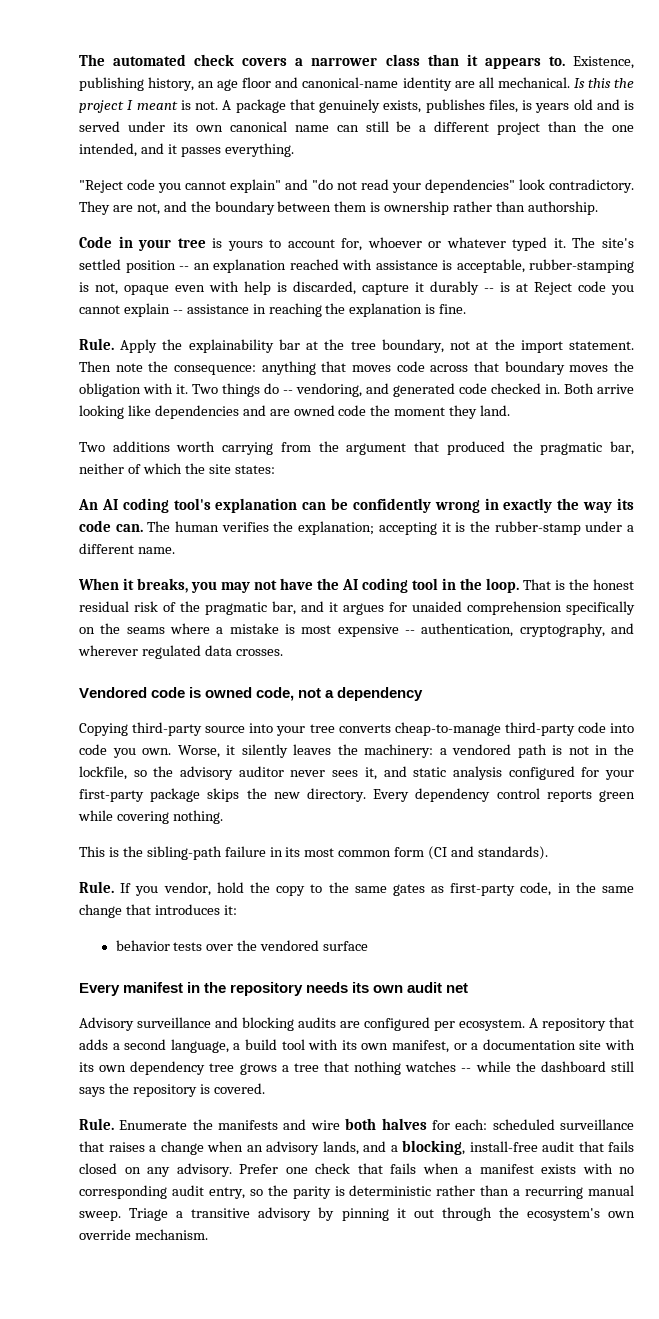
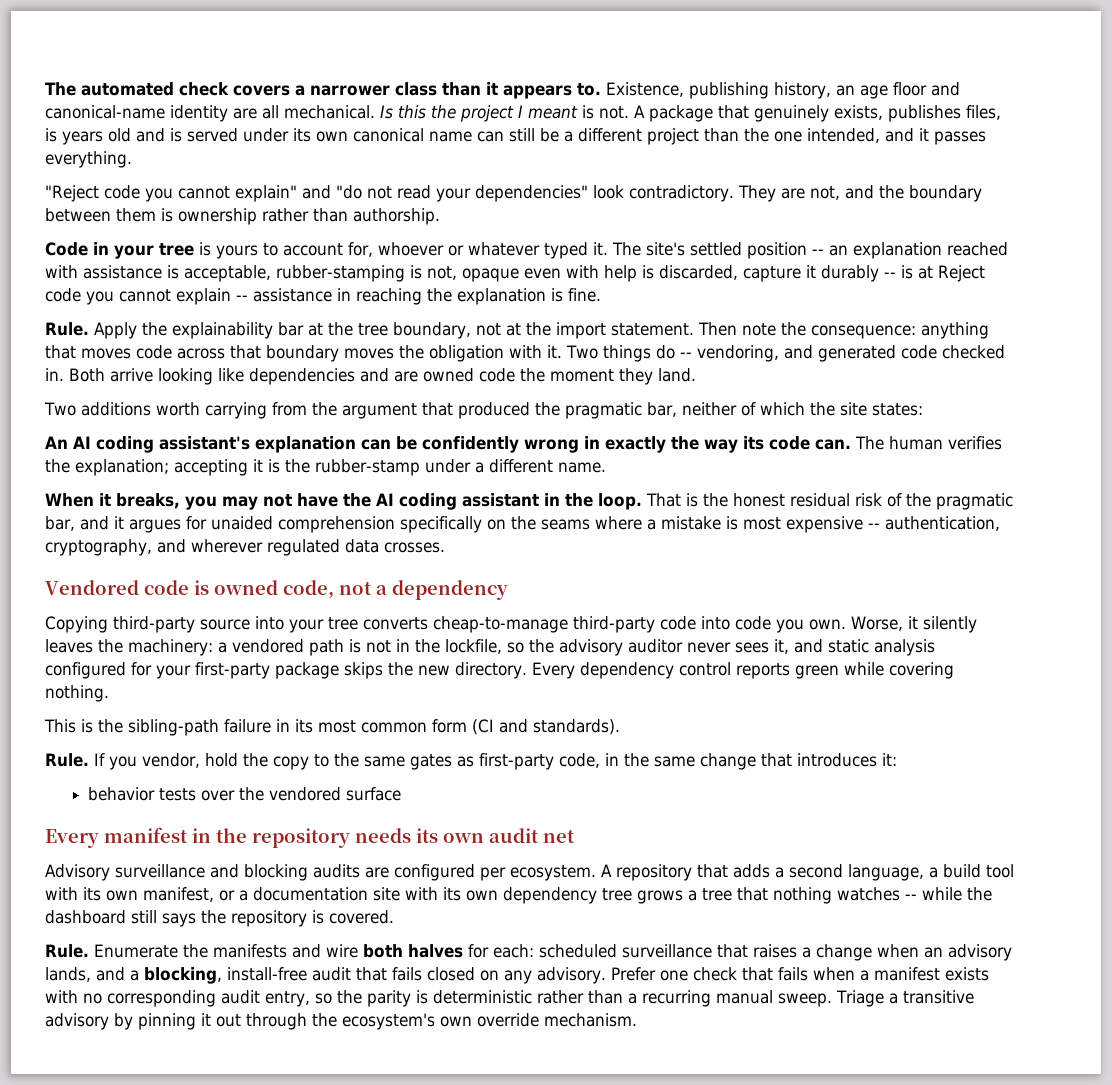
[173,498,211,510] tool's -> [159,436,250,450] assistant's
[412,578,438,590] tool -> [462,493,539,507] assistant

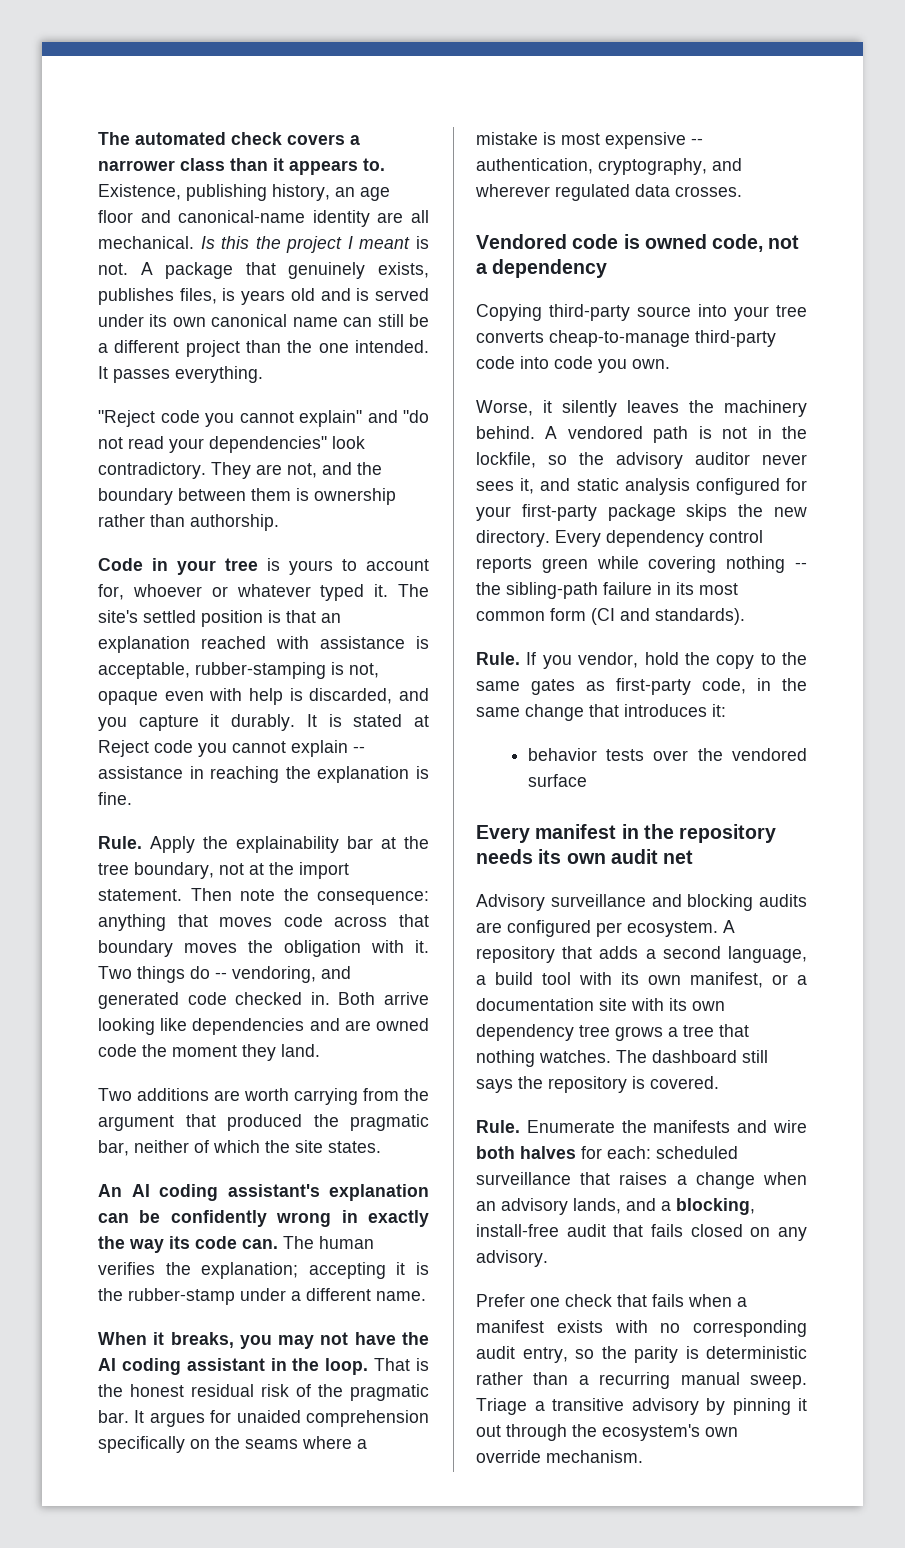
[807,128,929,143] intended, and it -> [355,340,429,353] [98,366,108,379] intended. It
[812,249,824,255] -- -> [268,610,316,623] is that
[742,265,913,282] capture it durably -- is -> [399,688,429,701] [98,714,403,731] and you capture it durably. It is stated
(151, 409) none -> [214,1090,240,1101] are
[871,403,923,416] states: -> [328,1141,381,1153] states.
[45,516,124,531] bar, and it -> [98,1410,145,1423] bar. It
(846, 624) none -> (670, 364) //
[128,639,227,656] machinery: a -> [724,400,807,417] [476,426,558,439] machinery behind. A
[45,685,109,702] [44,719,93,733] nothing. // This is -> [726,556,807,573] nothing --
[837,887,992,901] watches -- while the -> [539,1050,647,1063] watches. The
(606, 975) none -> (548, 1258) //

